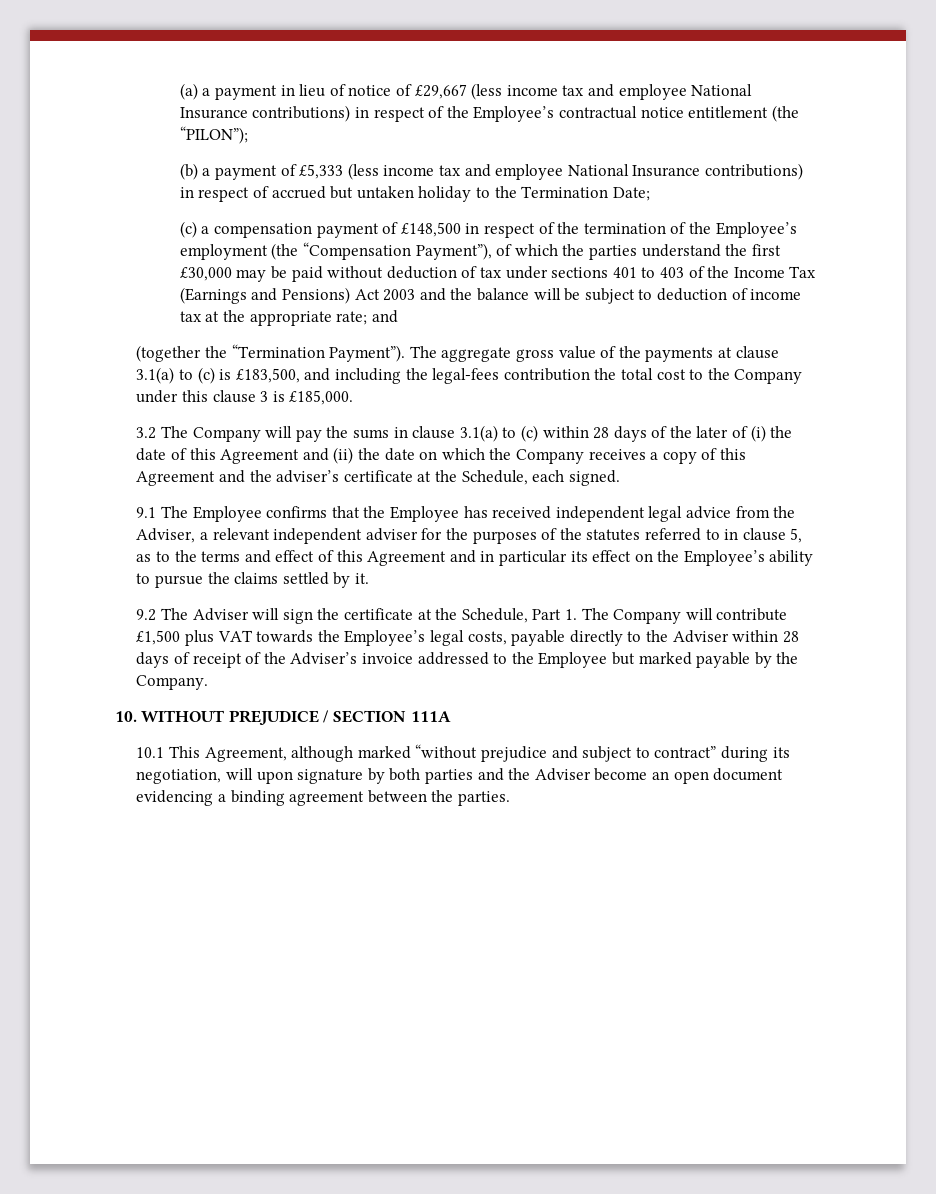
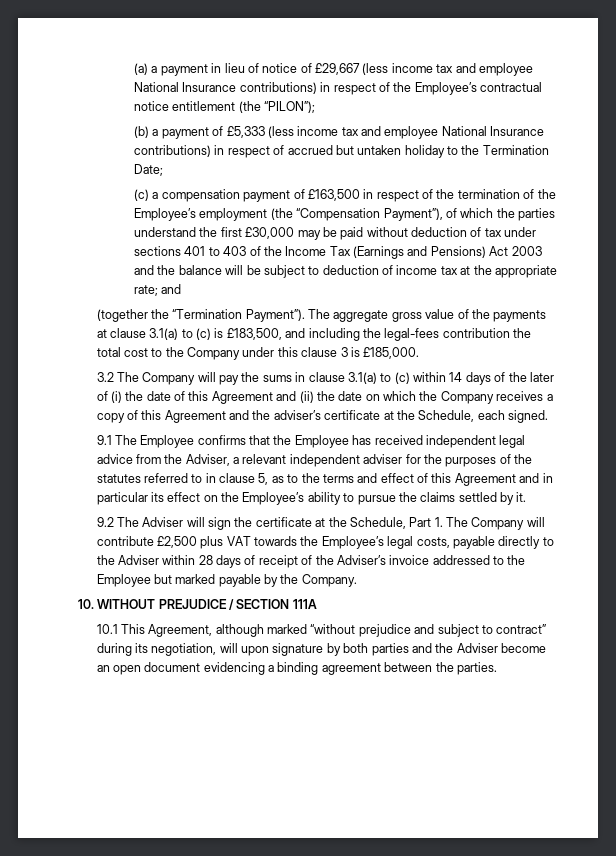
[400,222,461,237] £148,500 -> [307,189,360,201] £163,500
[593,427,610,439] 28 -> [449,372,463,382] 14
[136,630,181,645] £1,500 -> [156,536,197,548] £2,500

